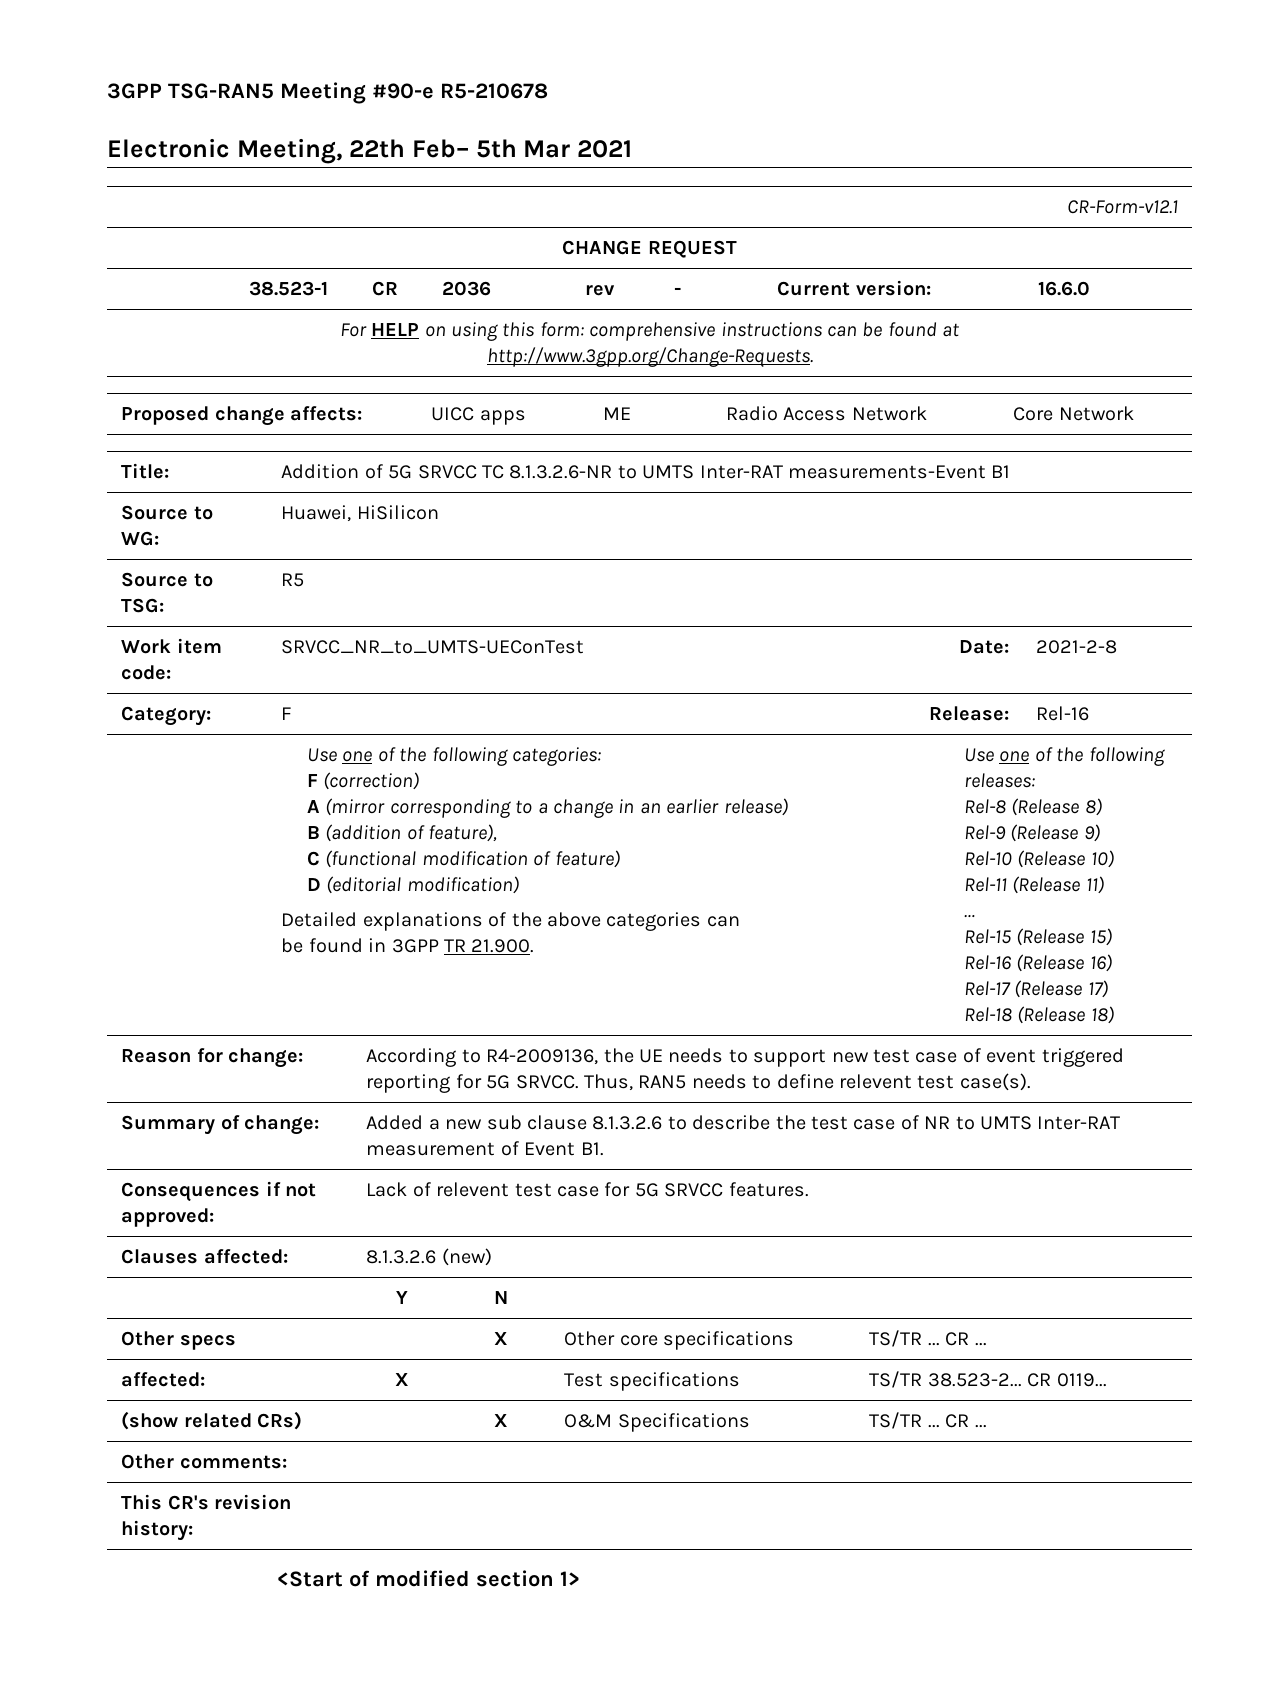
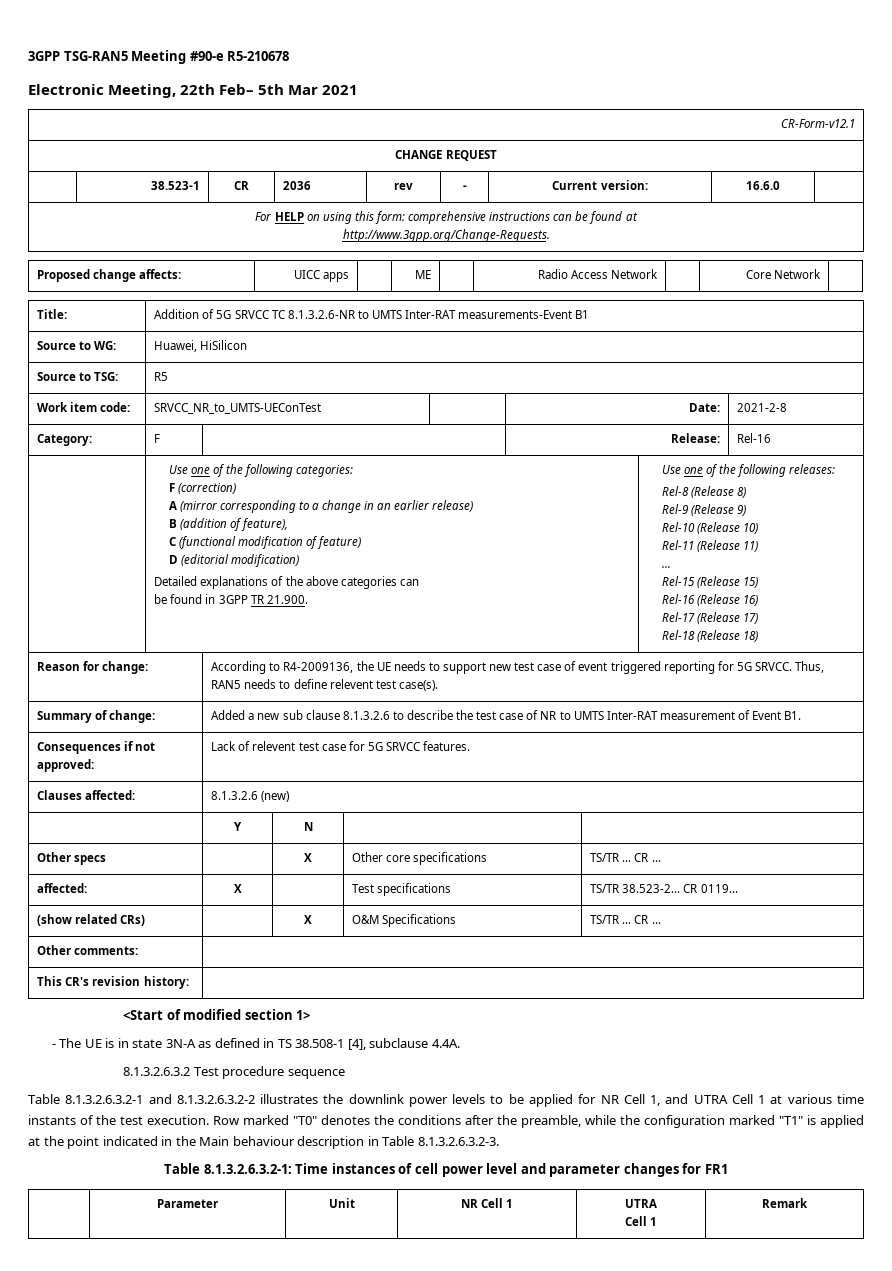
(581, 1578) none -> [51,1038,460,1050] [123,1066,345,1079] [28,1094,864,1107] [28,1115,864,1128] [28,1136,499,1149] [164,1163,728,1177] [157,1199,218,1208] [328,1198,355,1208] [460,1198,514,1208] [625,1199,657,1208] [624,1216,658,1226] [762,1198,808,1208] // - The UE is in state 3N-A as defined in TS 38.508-1 [4], subclause 4.4A. // 8.1.3.2.6.3.2 Test procedure sequence // Table 8.1.3.2.6.3.2-1 and 8.1.3.2.6.3.2-2 illustrates the downlink power levels to be applied for NR Cell 1, and UTRA Cell 1 at various time instants of the test execution. Row marked "T0" denotes the conditions after the preamble, while the configuration marked "T1" is applied at the point indicated in the Main behaviour description in Table 8.1.3.2.6.3.2-3. // Table 8.1.3.2.6.3.2-1: Time instances of cell power level and parameter changes for FR1 // | Parameter | Unit | NR Cell 1 | UTRA // Cell 1 | Remark

